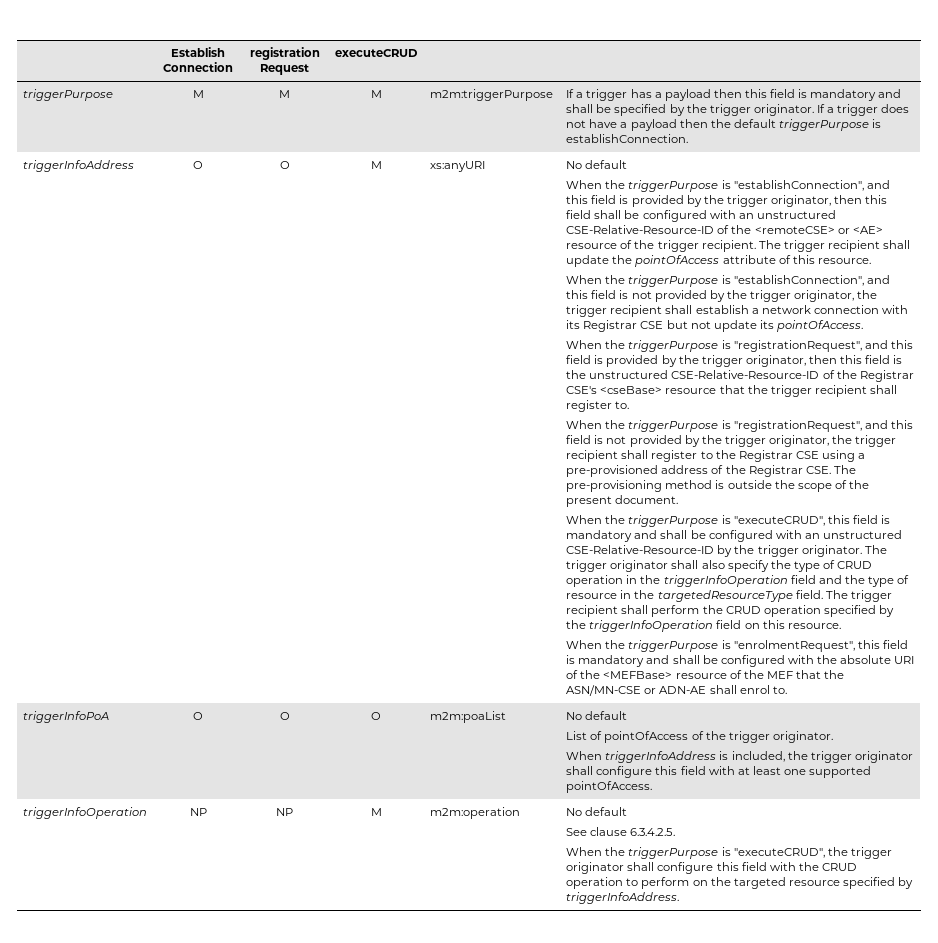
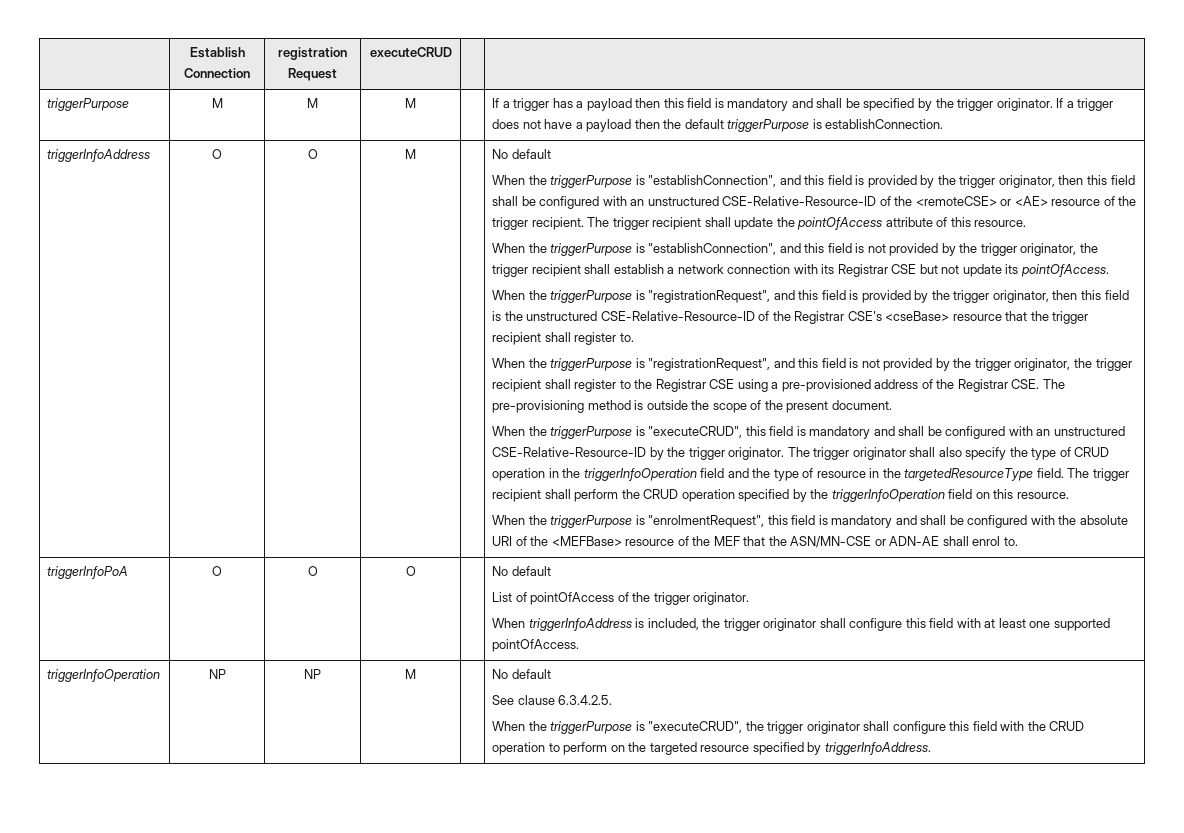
[430,89,554,101] m2m:triggerPurpose -> (416, 103) none
[430,161,486,172] xs:anyURI -> (416, 154) none
[430,711,507,723] m2m:poaList -> (416, 571) none
[430,807,521,819] m2m:operation -> (416, 674) none

